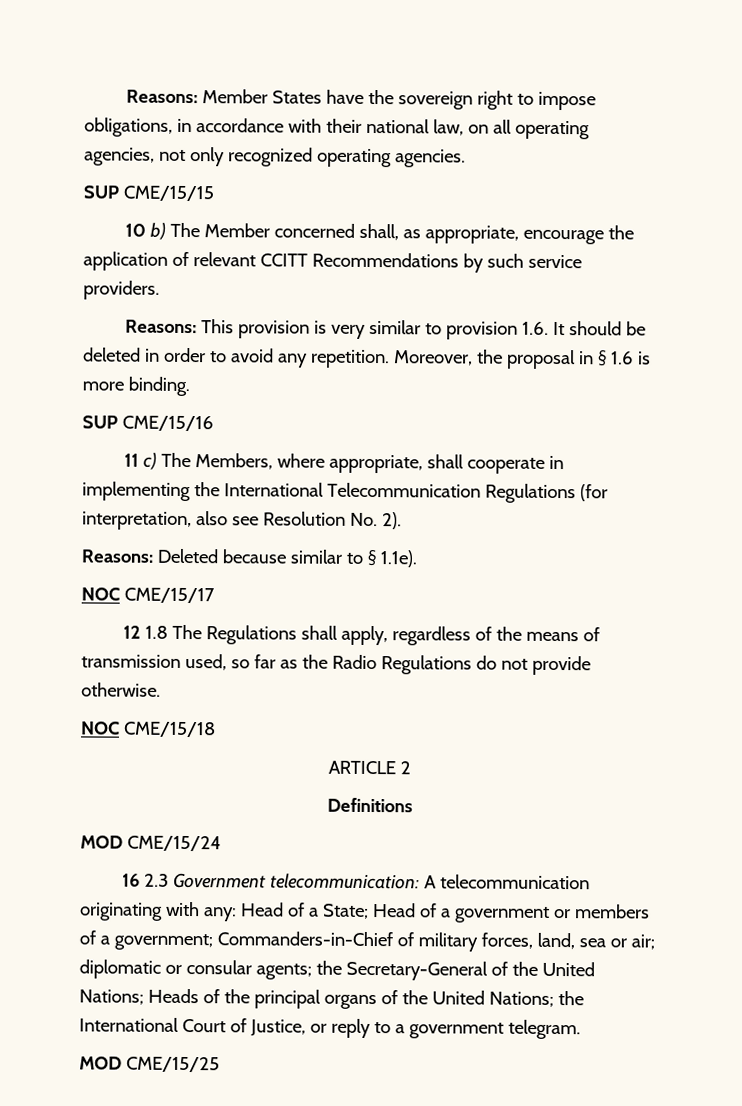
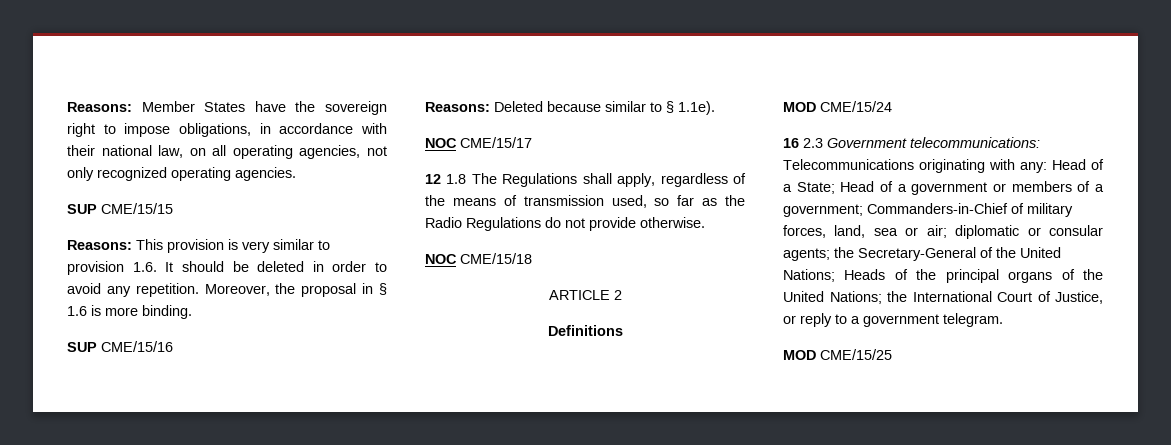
[124,222,634,245] [83,251,582,273] [83,280,160,300] // 10 b) The Member concerned shall, as appropriate, encourage the application of relevant CCITT Recommendations by such service providers. -> (173, 208) none
[123,452,564,474] [82,481,608,504] [82,511,402,531] // 11 c) The Members, where appropriate, shall cooperate in implementing the International Telecommunication Regulations (for interpretation, also see Resolution No. 2). -> (173, 346) none
[269,873,590,890] telecommunication: A telecommunication -> [910,137,1040,148] [783,159,914,170] telecommunications: Telecommunications

